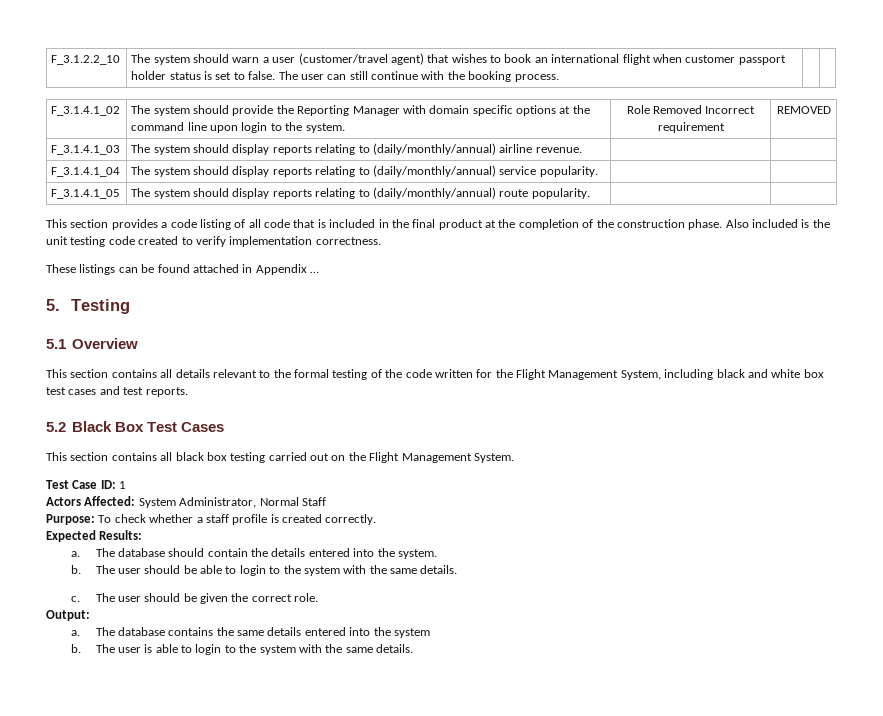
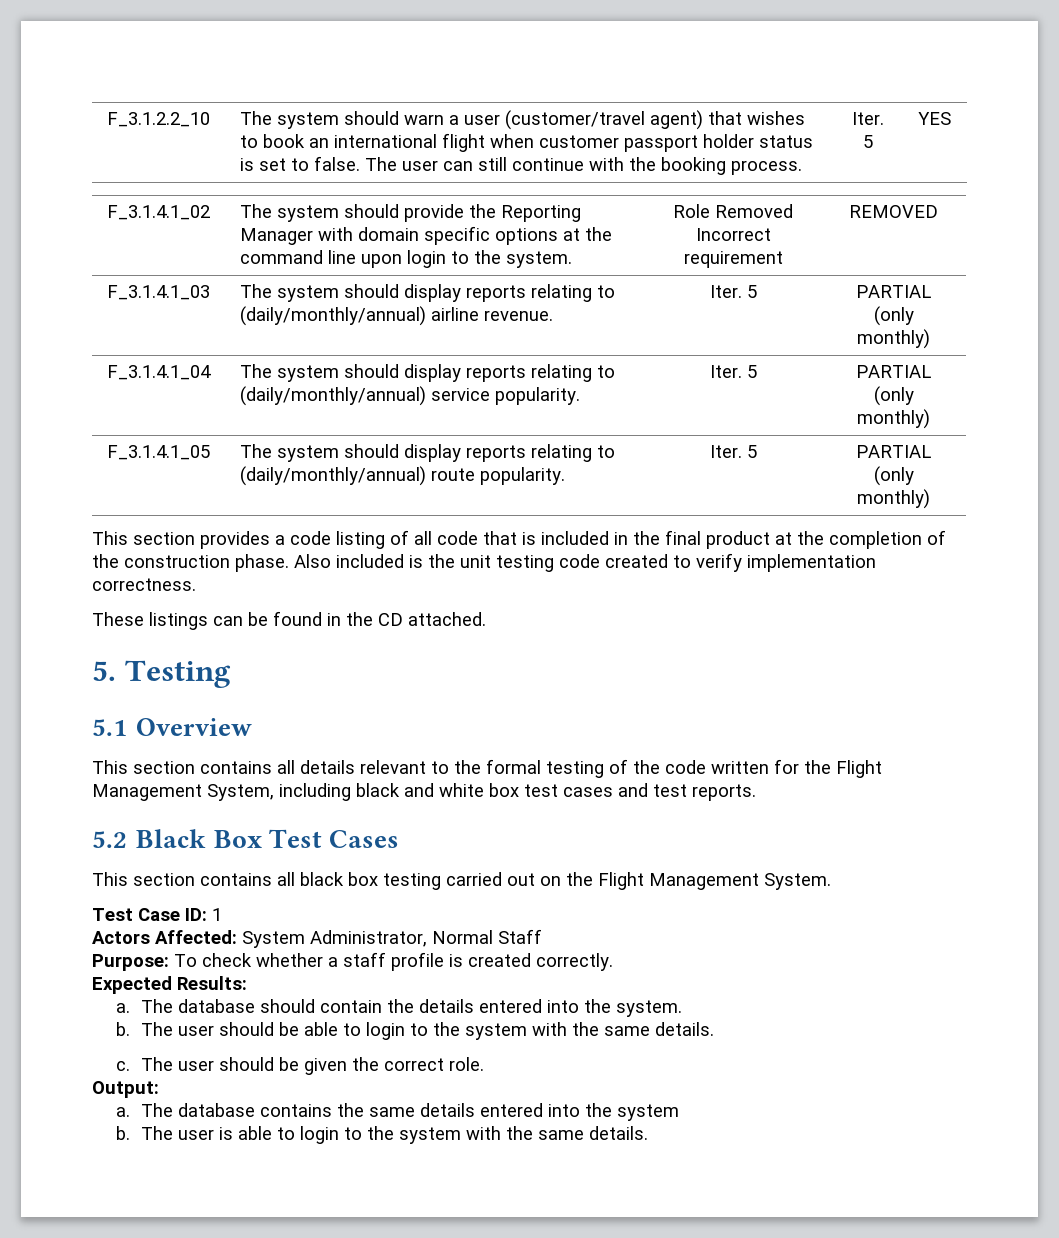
(559, 78) | -> [852,112,884,125] [863,135,873,148] [918,112,951,125] Iter. 5 | YES
(582, 150) | -> [709,285,757,298] [856,285,931,298] [873,306,914,326] [857,329,930,349] Iter. 5 | PARTIAL (only monthly)
(598, 171) | -> [709,365,757,378] [856,365,931,378] [873,386,914,406] [857,409,930,429] Iter. 5 | PARTIAL (only monthly)
(590, 193) | -> [709,445,757,458] [856,445,931,458] [873,466,914,486] [857,489,930,509] Iter. 5 | PARTIAL (only monthly)
[192,264,319,275] attached in Appendix … -> [327,612,486,626] in the CD attached.

